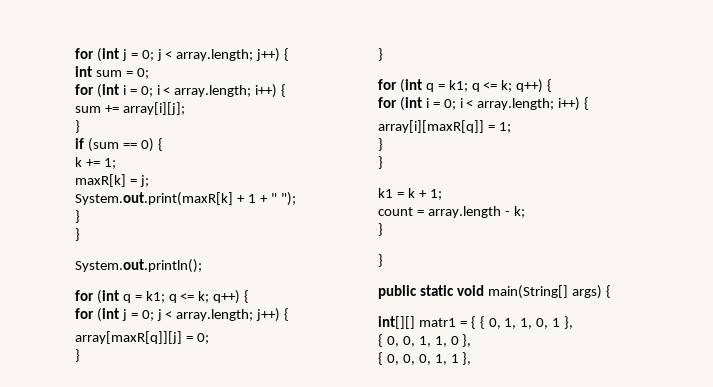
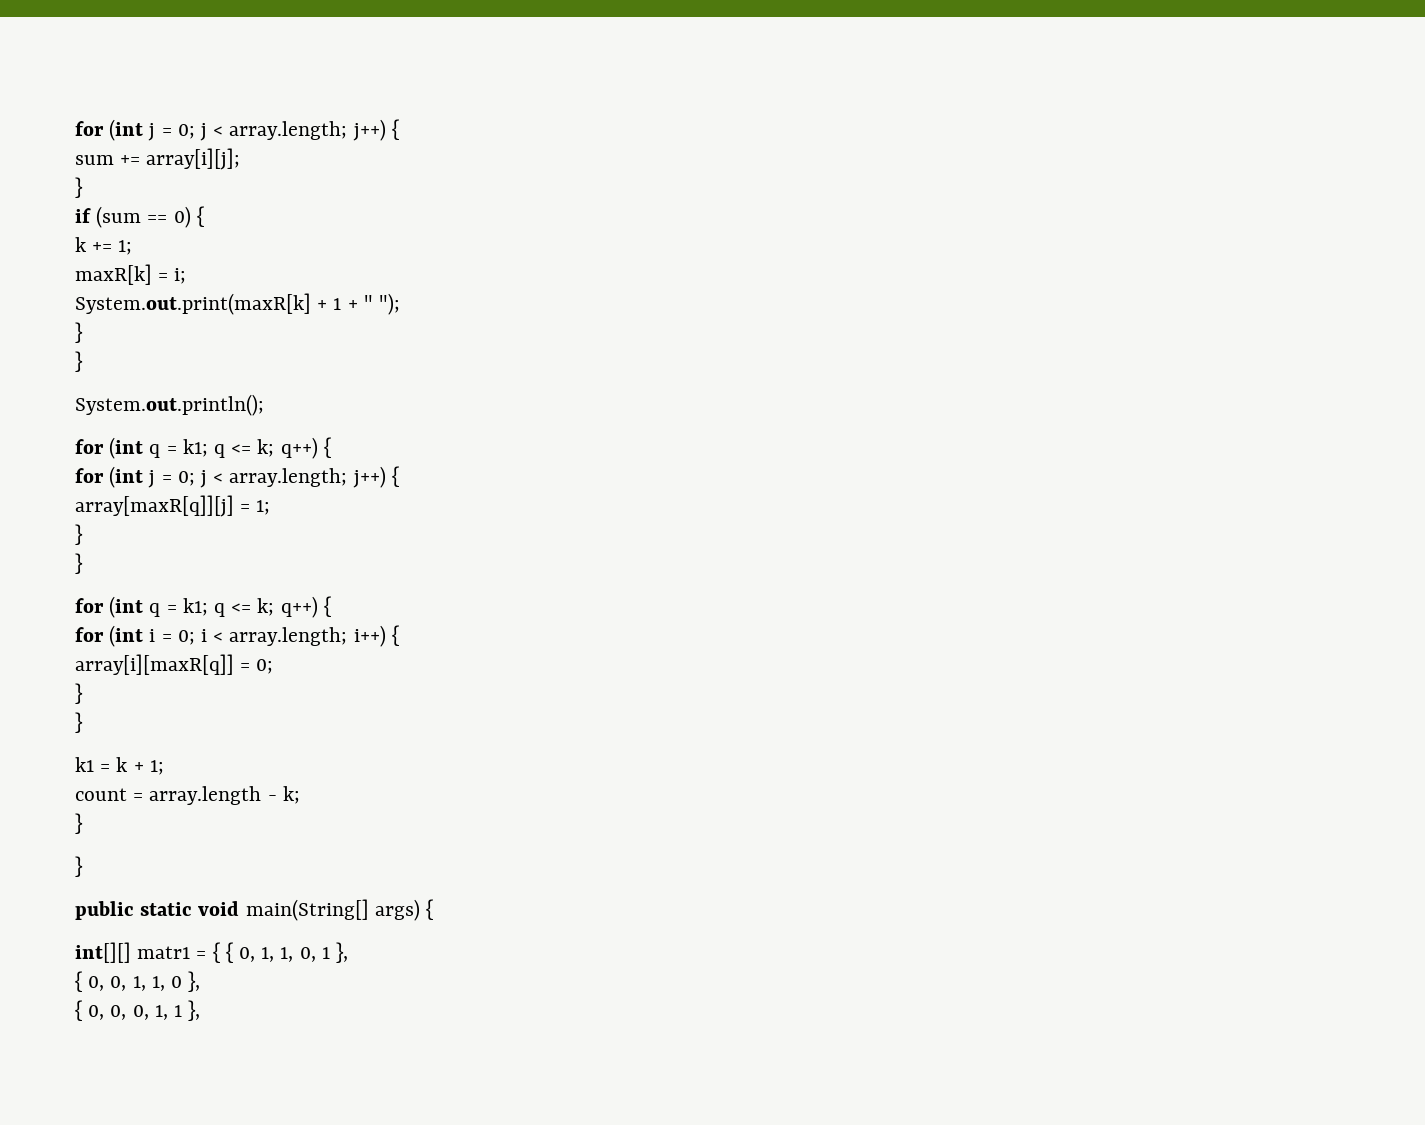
[75,66,149,79] [75,84,287,98] // int sum = 0; // for (int i = 0; i < array.length; i++) { -> (400, 129) none
[139,175,149,187] j; -> [174,268,187,284] i;
[196,333,209,344] 0; -> [256,500,271,515] 1;
[498,122,511,133] 1; -> [256,659,274,674] 0;

